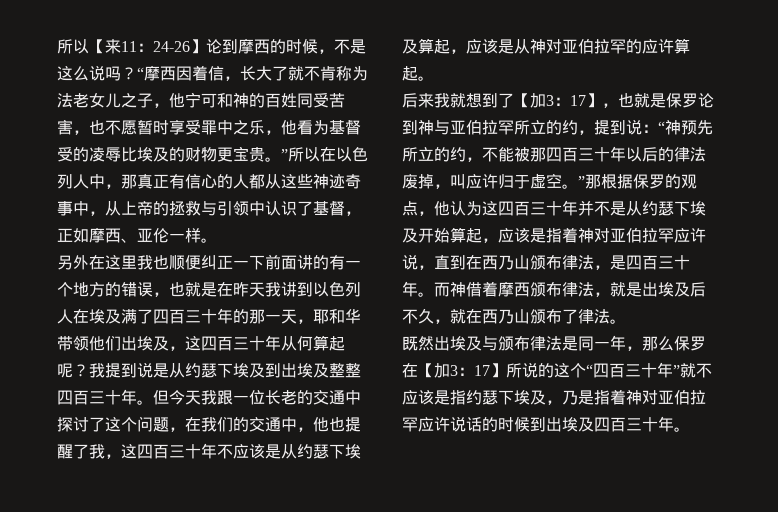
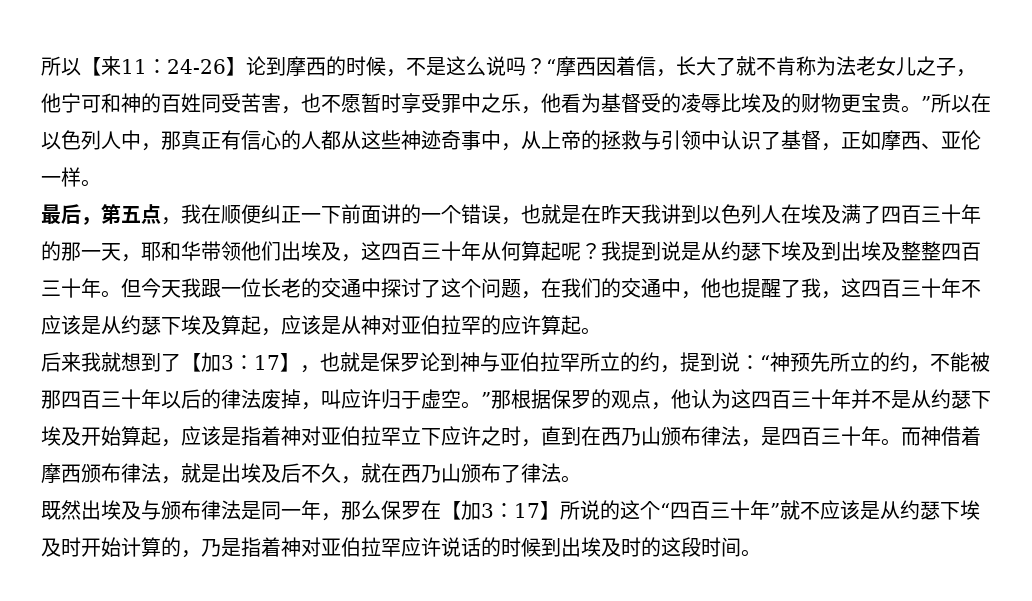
[57,255,169,270] 另外在这里我也 -> [41,204,221,225] 最后，第五点，我在
[329,255,361,270] [57,282,121,297] 有一个地方的 -> [421,205,461,224] 一个
[674,228,706,243] [402,254,418,270] 应许说 -> [401,426,521,446] 立下应许之时
[450,390,546,405] 指约瑟下埃及 -> [880,500,980,520] [41,537,181,557] 从约瑟下埃及时开始计算的
[594,416,674,432] 四百三十年 -> [621,537,741,557] 时的这段时间

